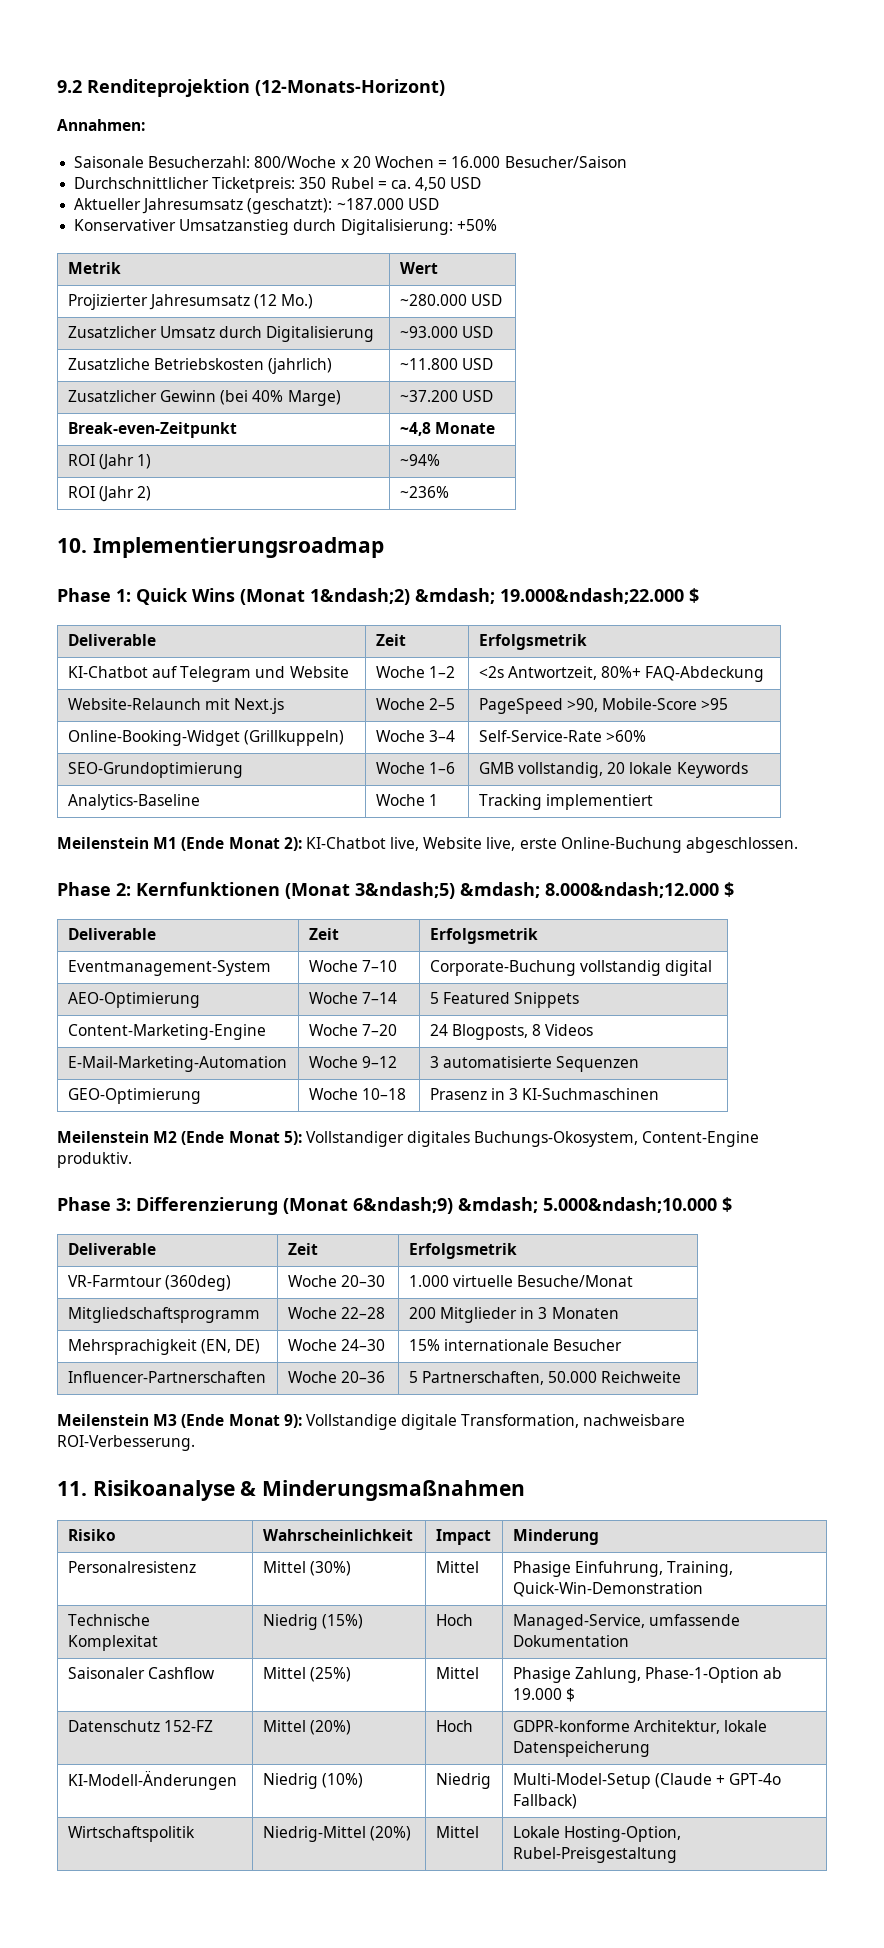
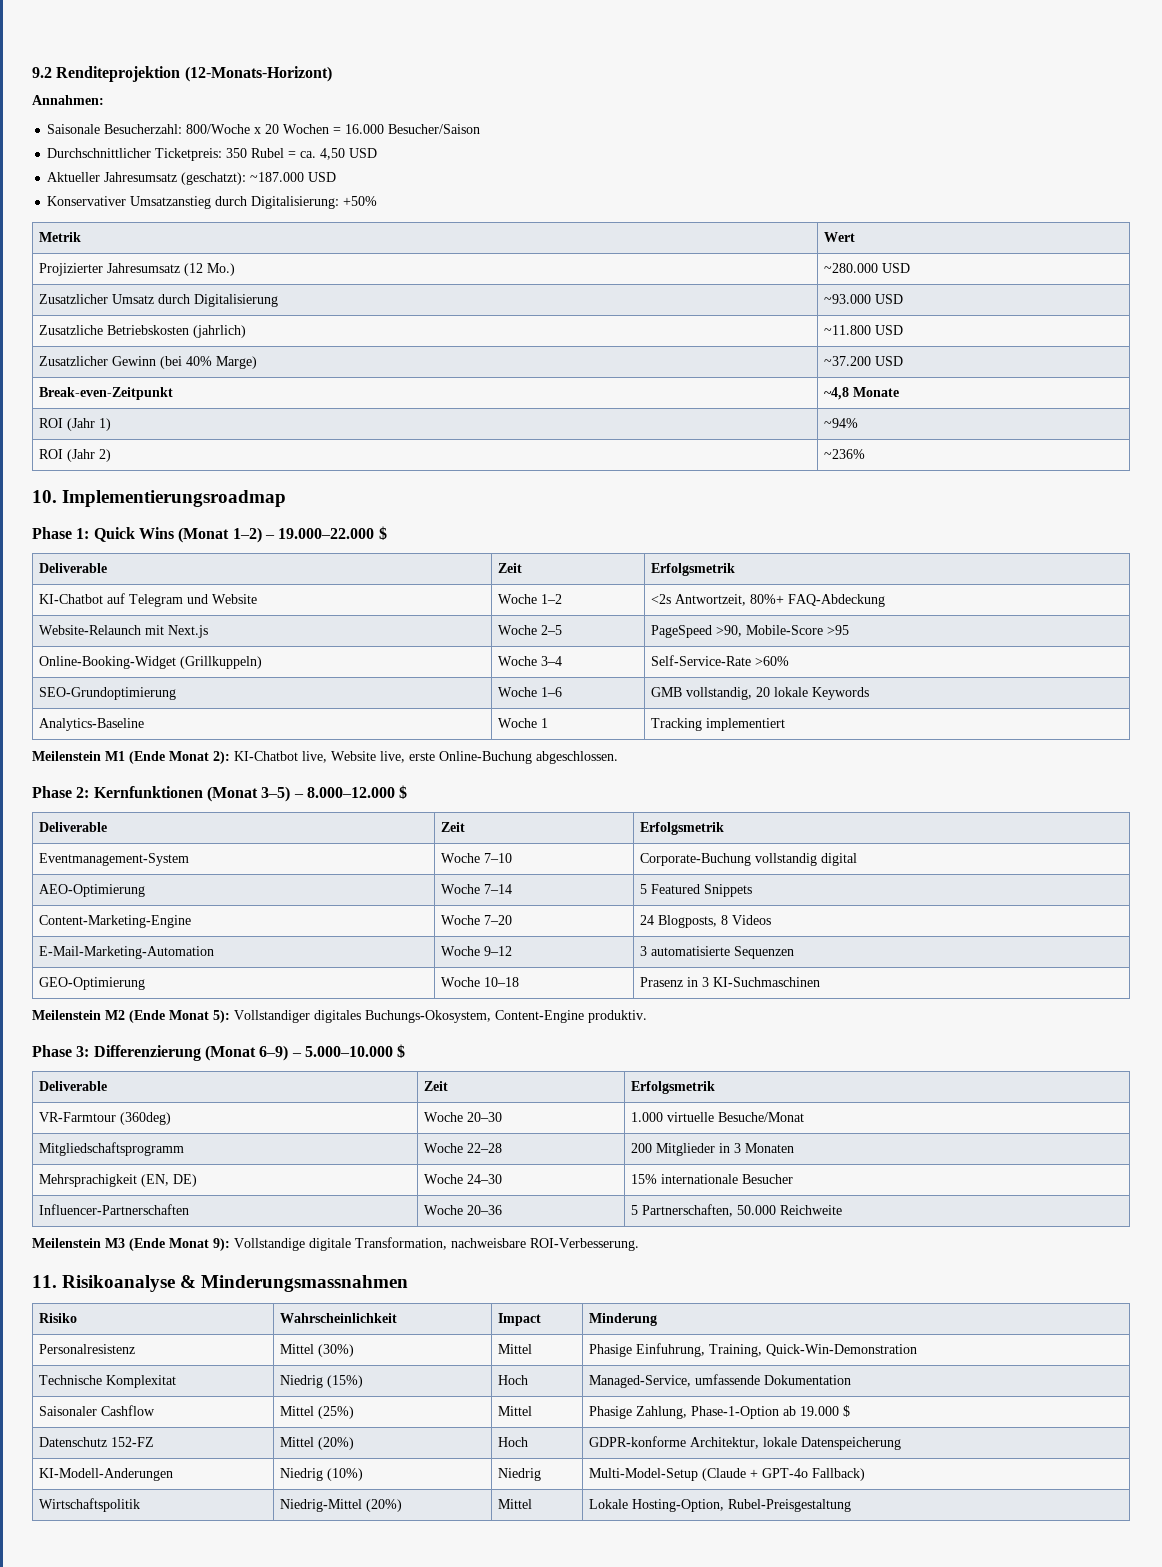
[310,588,684,605] 1&ndash;2) &mdash; 19.000&ndash;22.000 -> [232,527,375,543] 1–2) – 19.000–22.000
[355,882,719,899] 3&ndash;5) &mdash; 8.000&ndash;12.000 -> [261,786,395,802] 3–5) – 8.000–12.000
[353,1197,717,1214] 6&ndash;9) &mdash; 5.000&ndash;10.000 -> [259,1045,393,1061] 6–9) – 5.000–10.000
[262,1480,526,1501] Minderungsmaßnahmen -> [201,1275,409,1292] Minderungsmassnahmen
[67,1771,237,1790] KI-Modell-Änderungen -> [38,1468,173,1481] KI-Modell-Anderungen

